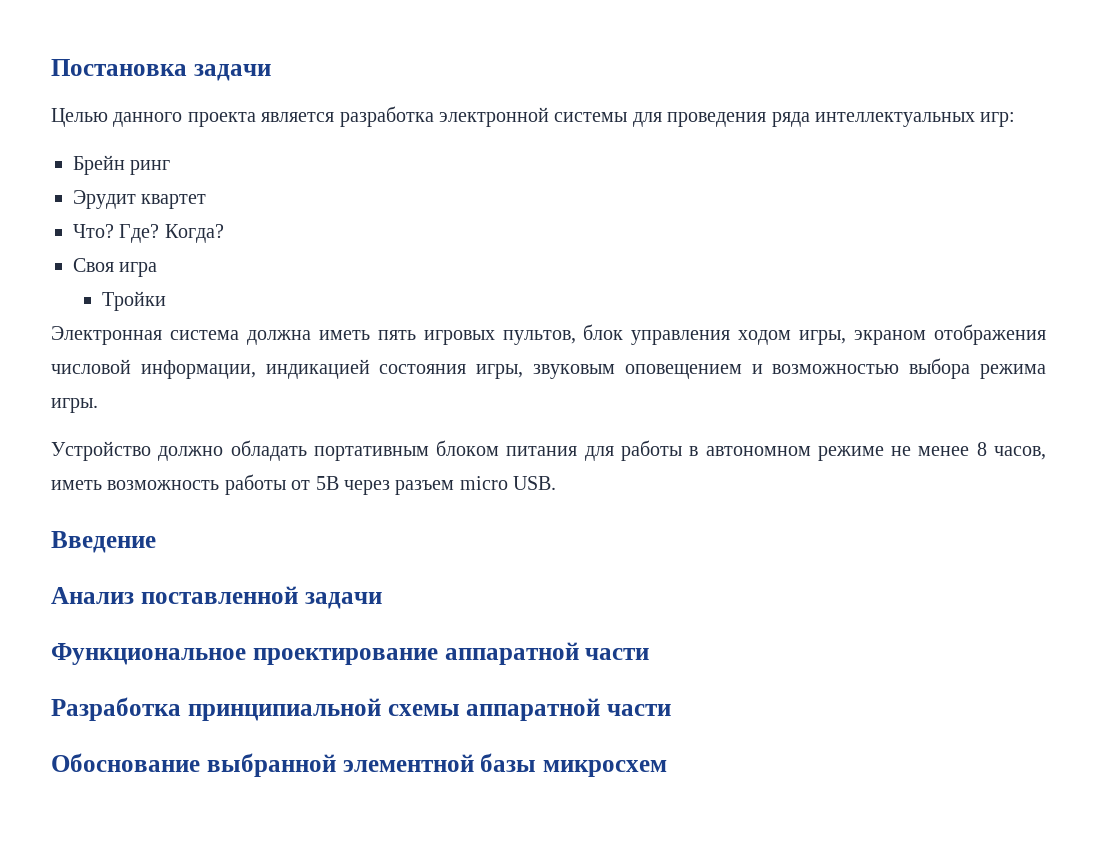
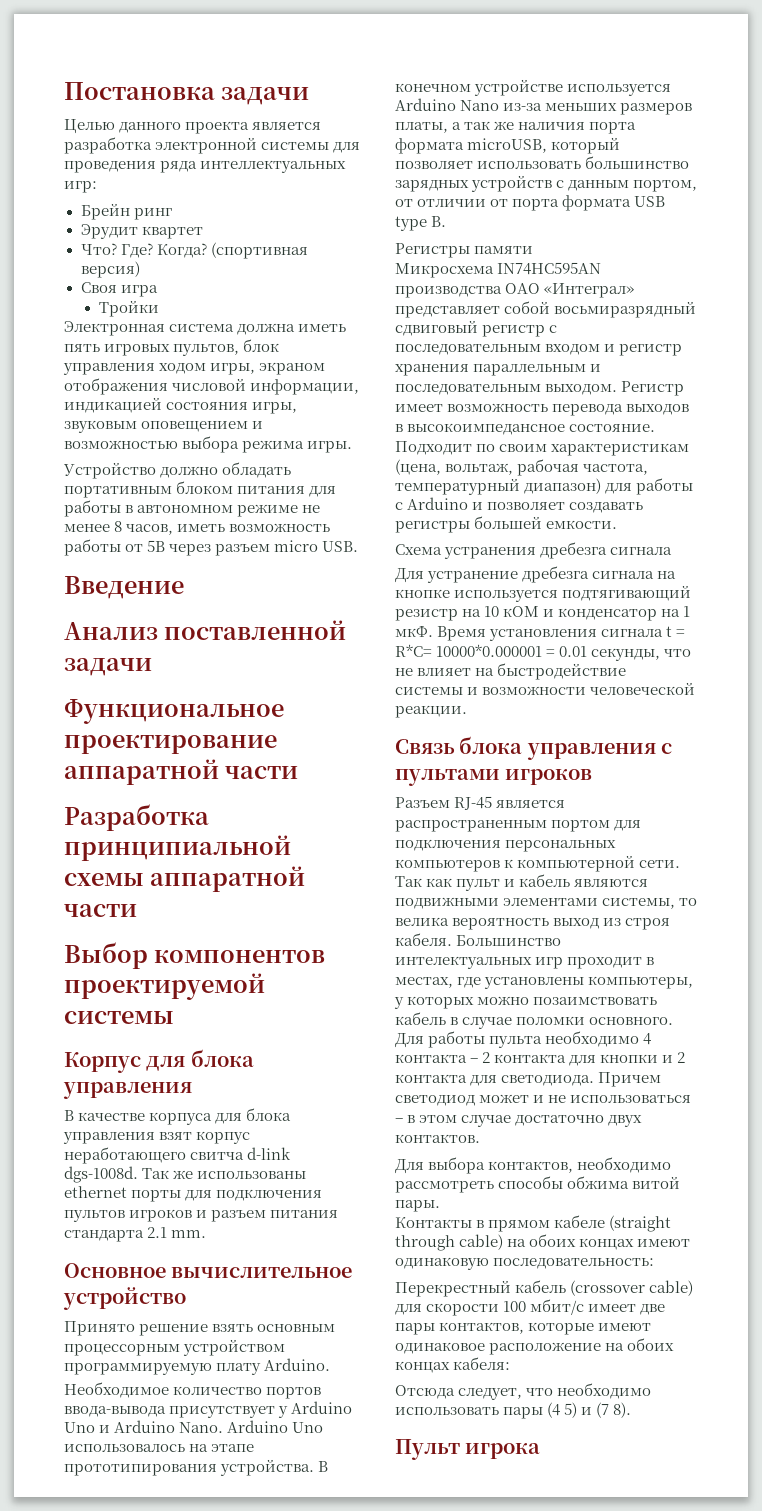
(224, 233) none -> [210,242,308,259] [80,261,140,278] (спортивная версия)
[51,753,667,777] Обоснование выбранной элементной базы микросхем -> [64,942,326,969] [64,973,265,1000] [64,1011,174,1024] [64,1049,254,1073] [63,1082,192,1099] [64,1108,292,1125] [63,1131,251,1144] [64,1147,292,1164] [64,1166,307,1183] [64,1186,323,1202] [64,1209,339,1222] [64,1227,207,1242] [64,1263,353,1278] [63,1287,186,1310] [64,1321,336,1336] [64,1339,286,1356] [64,1358,331,1375] [64,1382,322,1399] [64,1401,353,1418] [64,1420,324,1433] [64,1444,255,1452] [64,1459,329,1476] [395,79,672,96] [395,98,693,115] [395,121,637,134] [395,137,621,154] [395,156,690,169] [395,175,698,192] [395,195,666,211] [395,216,447,231] [395,243,534,258] [395,262,602,278] [395,283,635,298] [395,301,697,318] [395,320,558,337] [395,344,683,356] [395,364,602,376] [395,381,685,396] [395,403,690,416] [395,423,656,435] [395,441,690,456] [395,459,649,476] [395,478,694,495] [395,497,644,513] [395,516,618,533] [395,542,673,559] [395,566,677,583] [395,585,692,602] [395,606,691,621] [395,626,686,641] [395,644,692,661] [395,663,627,680] [395,682,696,695] [395,705,467,718] [395,736,673,760] [395,769,593,786] [395,796,566,810] [395,820,642,832] [395,839,617,852] [395,855,681,872] [395,874,649,891] [395,897,698,909] [395,917,671,930] [395,933,562,946] [395,956,655,969] [395,976,694,989] [394,996,658,1009] [395,1012,674,1029] [395,1031,652,1048] [395,1052,686,1066] [395,1072,662,1087] [395,1094,692,1106] [395,1115,643,1127] [395,1134,480,1143] [395,1157,672,1174] [395,1176,681,1193] [395,1200,440,1212] [395,1215,672,1232] [395,1234,691,1251] [395,1257,655,1270] [395,1280,694,1297] [395,1299,666,1316] [395,1322,652,1335] [395,1338,675,1355] [395,1357,511,1373] [395,1383,652,1400] [395,1402,632,1419] [395,1439,541,1460] Выбор компонентов проектируемой системы // Корпус для блока управления // В качестве корпуса для блока управления взят корпус неработающего свитча d-link dgs-1008d. Так же использованы ethernet порты для подключения пультов игроков и разъем питания стандарта 2.1 mm. // Основное вычислительное устройство // Принято решение взять основным процессорным устройством программируемую плату Arduino. // Необходимое количество портов ввода-вывода присутствует у Arduino Uno и Arduino Nano. Arduino Uno использовалось на этапе прототипирования устройства. В конечном устройстве используется Arduino Nano из-за меньших размеров платы, а так же наличия порта формата microUSB, который позволяет использовать большинство зарядных устройств с данным портом, от отличии от порта формата USB type B. // Регистры памяти // Микросхема IN74HC595AN производства ОАО «Интеграл» представляет собой восьмиразрядный сдвиговый регистр с последовательным входом и регистр хранения параллельным и последовательным выходом. Регистр имеет возможность перевода выходов в высокоимпедансное состояние. Подходит по своим характеристикам (цена, вольтаж, рабочая частота, температурный диапазон) для работы с Arduino и позволяет создавать регистры большей емкости. // Схема устранения дребезга сигнала // Для устранение дребезга сигнала на кнопке используется подтягивающий резистр на 10 кОМ и конденсатор на 1 мкФ. Время установления сигнала t = R*C= 10000*0.000001 = 0.01 секунды, что не влияет на быстродействие системы и возможности человеческой реакции. // Связь блока управления с пультами игроков // Разъем RJ-45 является распространенным портом для подключения персональных компьютеров к компьютерной сети. Так как пульт и кабель являются подвижными элементами системы, то велика вероятность выход из строя кабеля. Большинство интелектуальных игр проходит в местах, где установлены компьютеры, у которых можно позаимствовать кабель в случае поломки основного. Для работы пульта необходимо 4 контакта – 2 контакта для кнопки и 2 контакта для светодиода. Причем светодиод может и не использоваться – в этом случае достаточно двух контактов. // Для выбора контактов, необходимо рассмотреть способы обжима витой пары. // Контакты в прямом кабеле (straight through cable) на обоих концах имеют одинаковую последовательность: // Перекрестный кабель (crossover cable) для скорости 100 мбит/с имеет две пары контактов, которые имеют одинаковое расположение на обоих концах кабеля: // Отсюда следует, что необходимо использовать пары (4 5) и (7 8). // Пульт игрока

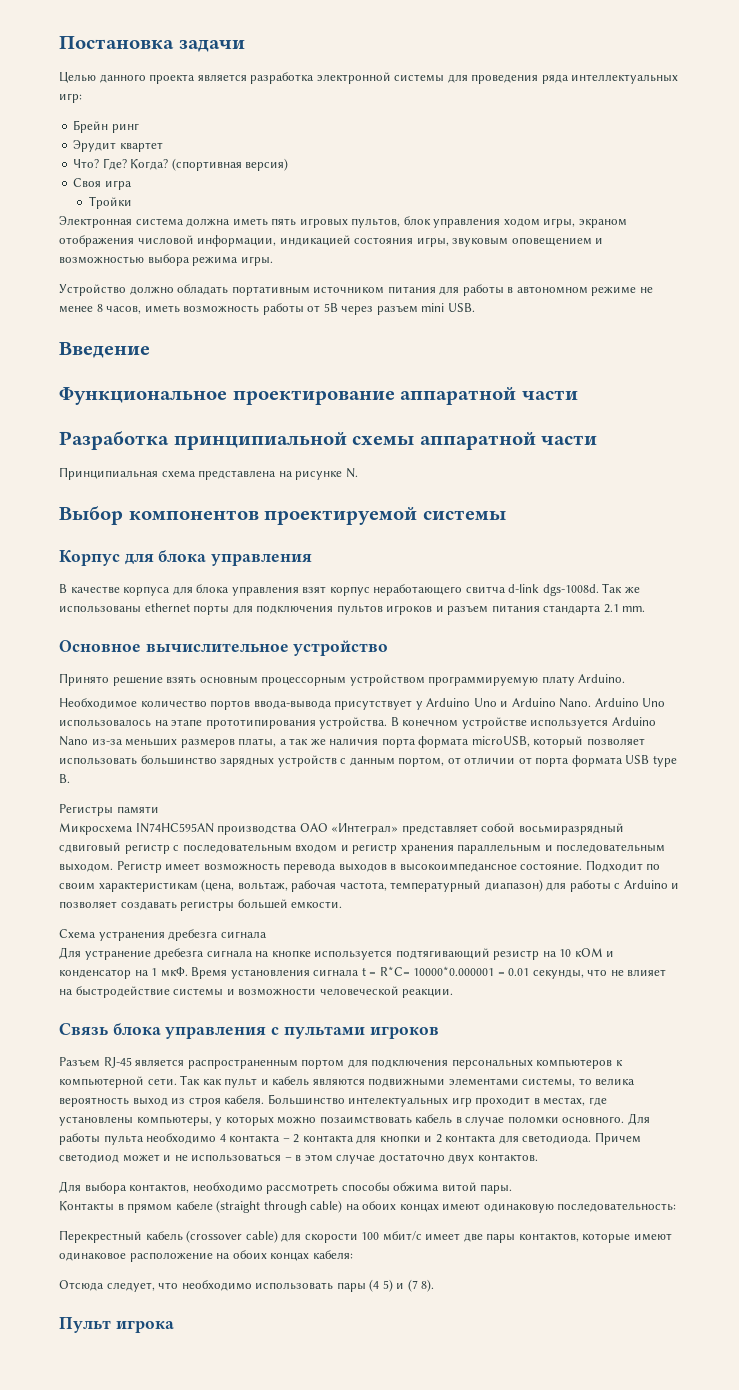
[176,481,234,494] блоком -> [313,286,385,294] источником
[274,540,319,552] micro -> [421,303,445,312] mini
[64,620,347,640] [64,658,152,676] // Анализ поставленной задачи -> (150, 350) none
(137, 910) none -> [59,467,358,480] // Принципиальная схема представлена на рисунке N.

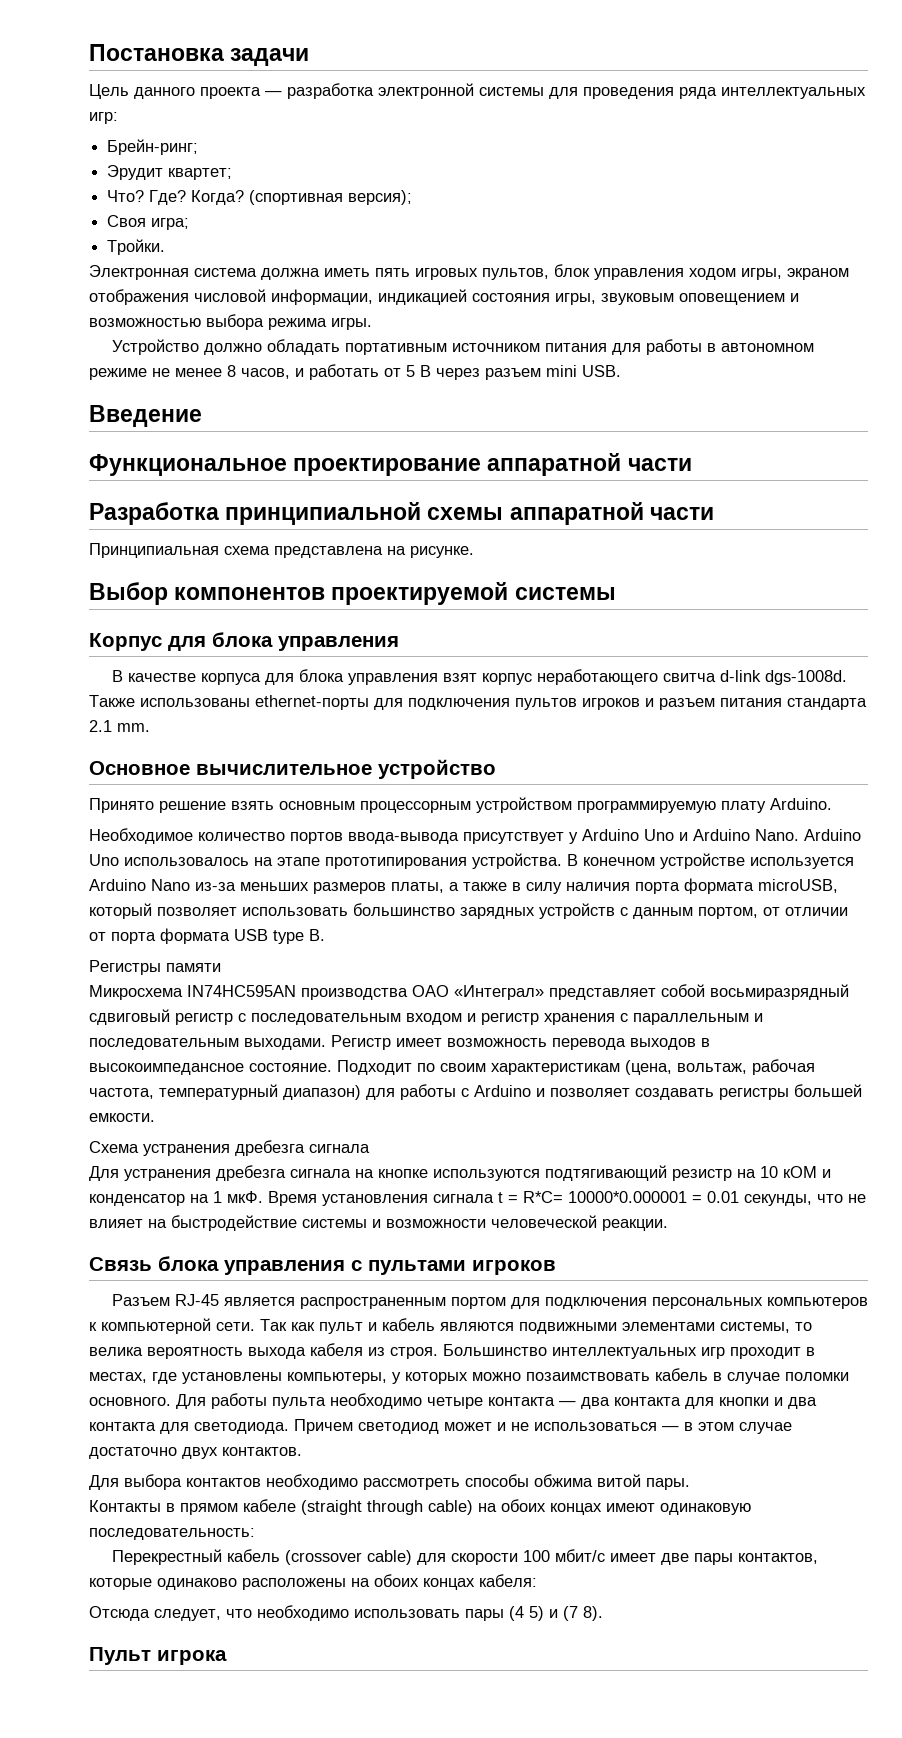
[59,72,96,83] Целью -> [89,84,129,99] Цель
[197,74,247,82] является -> [265,91,282,96] —
[73,120,139,133] Брейн ринг -> [107,139,199,155] Брейн-ринг;
[119,142,163,152] квартет -> [168,168,233,180] квартет;
[245,158,289,171] версия) -> [348,190,413,205] версия);
[104,180,132,190] [88,196,132,209] игра // Тройки -> [151,218,190,230] [107,239,166,255] игра; // Тройки.
[144,303,338,315] иметь возможность работы от 5В -> [295,364,431,380] и работать от 5 В
[295,468,358,480] рисунке N. -> [410,546,474,558] рисунке.
[602,583,640,593] [59,603,230,615] Так же использованы ethernet порты -> [89,695,369,710] Также использованы ethernet-порты
[289,738,326,745] так же -> [463,882,562,894] также в силу
(454, 849) none -> [620,1013,628,1022] с
[59,863,113,872] выходом. -> [244,1038,326,1050] выходами.
[84,950,151,960] устранение -> [124,1169,211,1181] устранения
[314,950,393,960] используется -> [433,1169,540,1181] используются
[132,1094,449,1107] выход из строя кабеля. Большинство интелектуальных -> [248,1343,697,1359] выхода кабеля из строя. Большинство интеллектуальных
[219,1134,300,1143] 4 контакта – 2 -> [427,1397,610,1409] четыре контакта — два
[435,1134,442,1143] 2 -> [788,1397,817,1409] два
[284,1157,292,1161] – -> [662,1426,679,1431] —
[129,1184,190,1193] контактов, -> [186,1478,261,1487] контактов
[633,1233,672,1241] [59,1252,213,1262] имеют одинаковое расположение -> [157,1578,346,1590] одинаково расположены

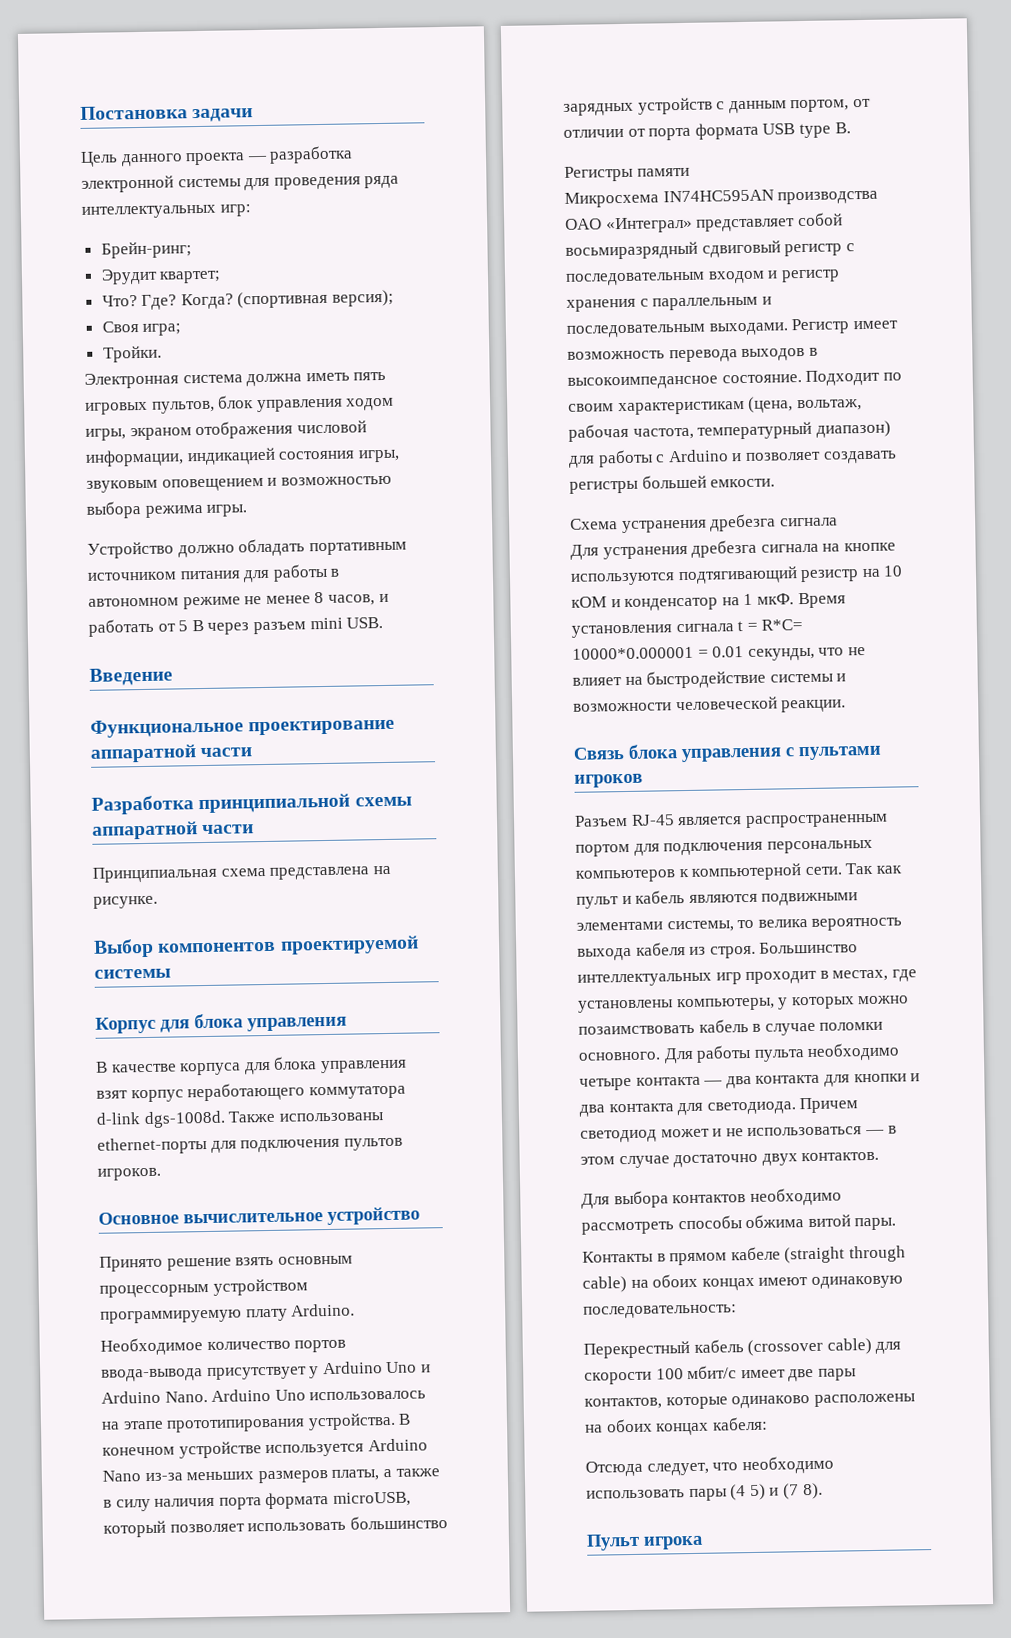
[662,673,716,682] свитча -> [308,1085,406,1100] коммутатора
[582,698,867,710] [89,720,150,732] игроков и разъем питания стандарта 2.1 mm. -> [97,1167,161,1181] игроков.

